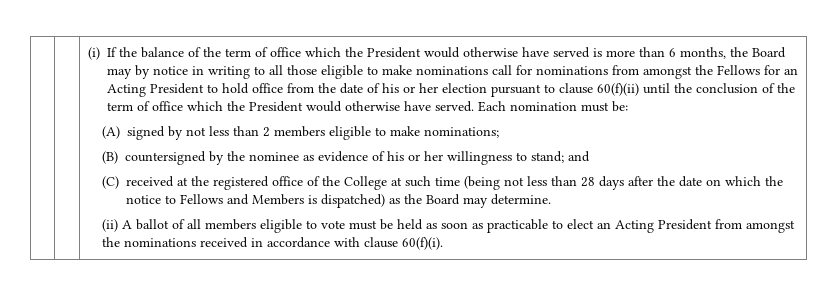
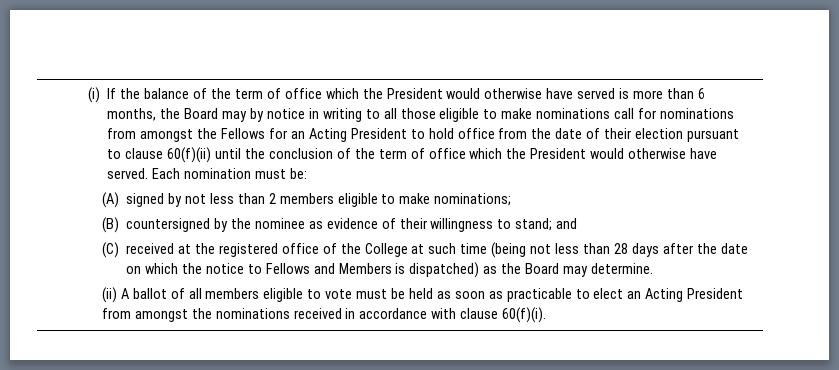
[381,83,438,93] his or her -> [604,128,632,139] their
[386,151,443,161] his or her -> [399,218,427,229] their

